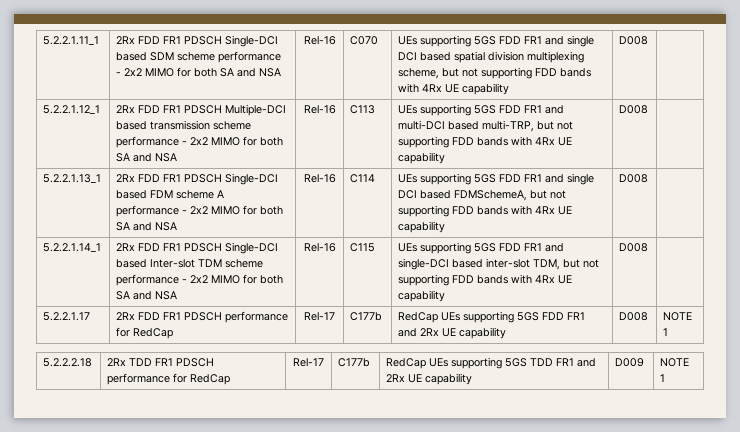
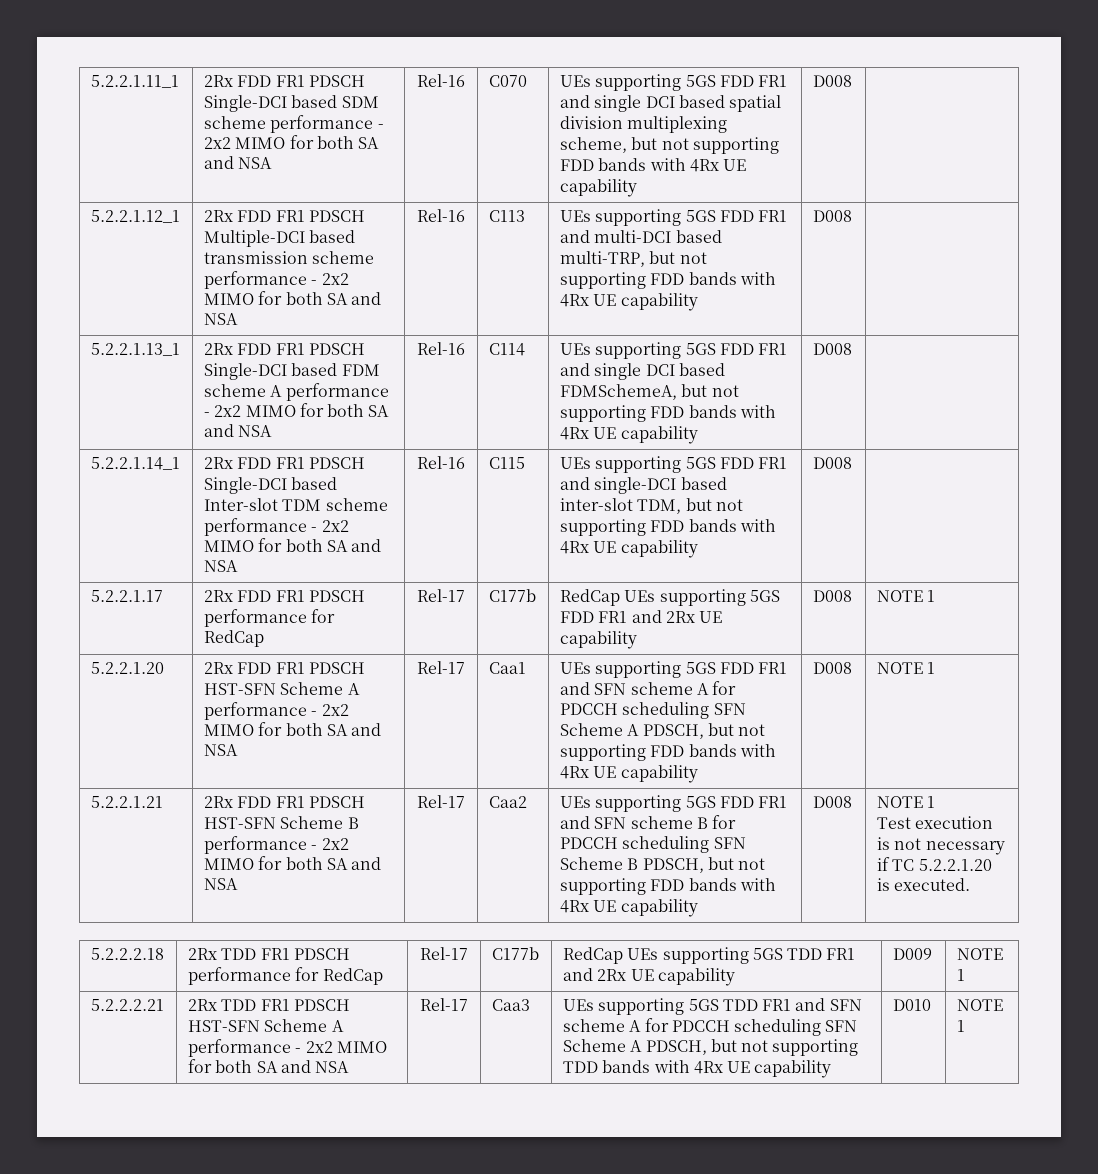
(669, 332) none -> [90,662,164,674] [203,662,365,674] [203,682,360,695] [203,702,349,720] [203,722,382,736] [203,744,238,756] [417,661,465,674] [488,662,526,674] [559,661,788,678] [559,681,737,695] [559,702,746,719] [559,723,766,739] [559,744,776,761] [559,765,698,783] [812,662,852,674] [876,662,936,674] [90,796,163,808] [203,796,365,808] [203,816,359,829] [203,836,349,854] [203,856,382,870] [203,878,238,890] [417,795,465,808] [488,796,527,808] [559,795,788,812] [559,815,737,829] [559,836,746,853] [559,857,766,873] [559,878,776,895] [559,899,698,917] [812,796,852,808] [876,796,936,808] [876,816,994,829] [876,837,1005,855] [876,857,992,871] [876,878,971,891] // 5.2.2.1.20 | 2Rx FDD FR1 PDSCH HST-SFN Scheme A performance - 2x2 MIMO for both SA and NSA | Rel-17 | Caa1 | UEs supporting 5GS FDD FR1 and SFN scheme A for PDCCH scheduling SFN Scheme A PDSCH, but not supporting FDD bands with 4Rx UE capability | D008 | NOTE 1 // 5.2.2.1.21 | 2Rx FDD FR1 PDSCH HST-SFN Scheme B performance - 2x2 MIMO for both SA and NSA | Rel-17 | Caa2 | UEs supporting 5GS FDD FR1 and SFN scheme B for PDCCH scheduling SFN Scheme B PDSCH, but not supporting FDD bands with 4Rx UE capability | D008 | NOTE 1 // Test execution is not necessary if TC 5.2.2.1.20 is executed.
(666, 378) none -> [90,999,164,1011] [187,999,350,1011] [187,1019,344,1032] [187,1039,387,1057] [187,1059,350,1073] [420,998,468,1011] [491,999,530,1011] [562,998,862,1015] [562,1018,858,1036] [562,1039,859,1056] [562,1060,832,1078] [892,999,931,1011] [956,999,1003,1011] [956,1020,965,1032] // 5.2.2.2.21 | 2Rx TDD FR1 PDSCH HST-SFN Scheme A performance - 2x2 MIMO for both SA and NSA | Rel-17 | Caa3 | UEs supporting 5GS TDD FR1 and SFN scheme A for PDCCH scheduling SFN Scheme A PDSCH, but not supporting TDD bands with 4Rx UE capability | D010 | NOTE 1

